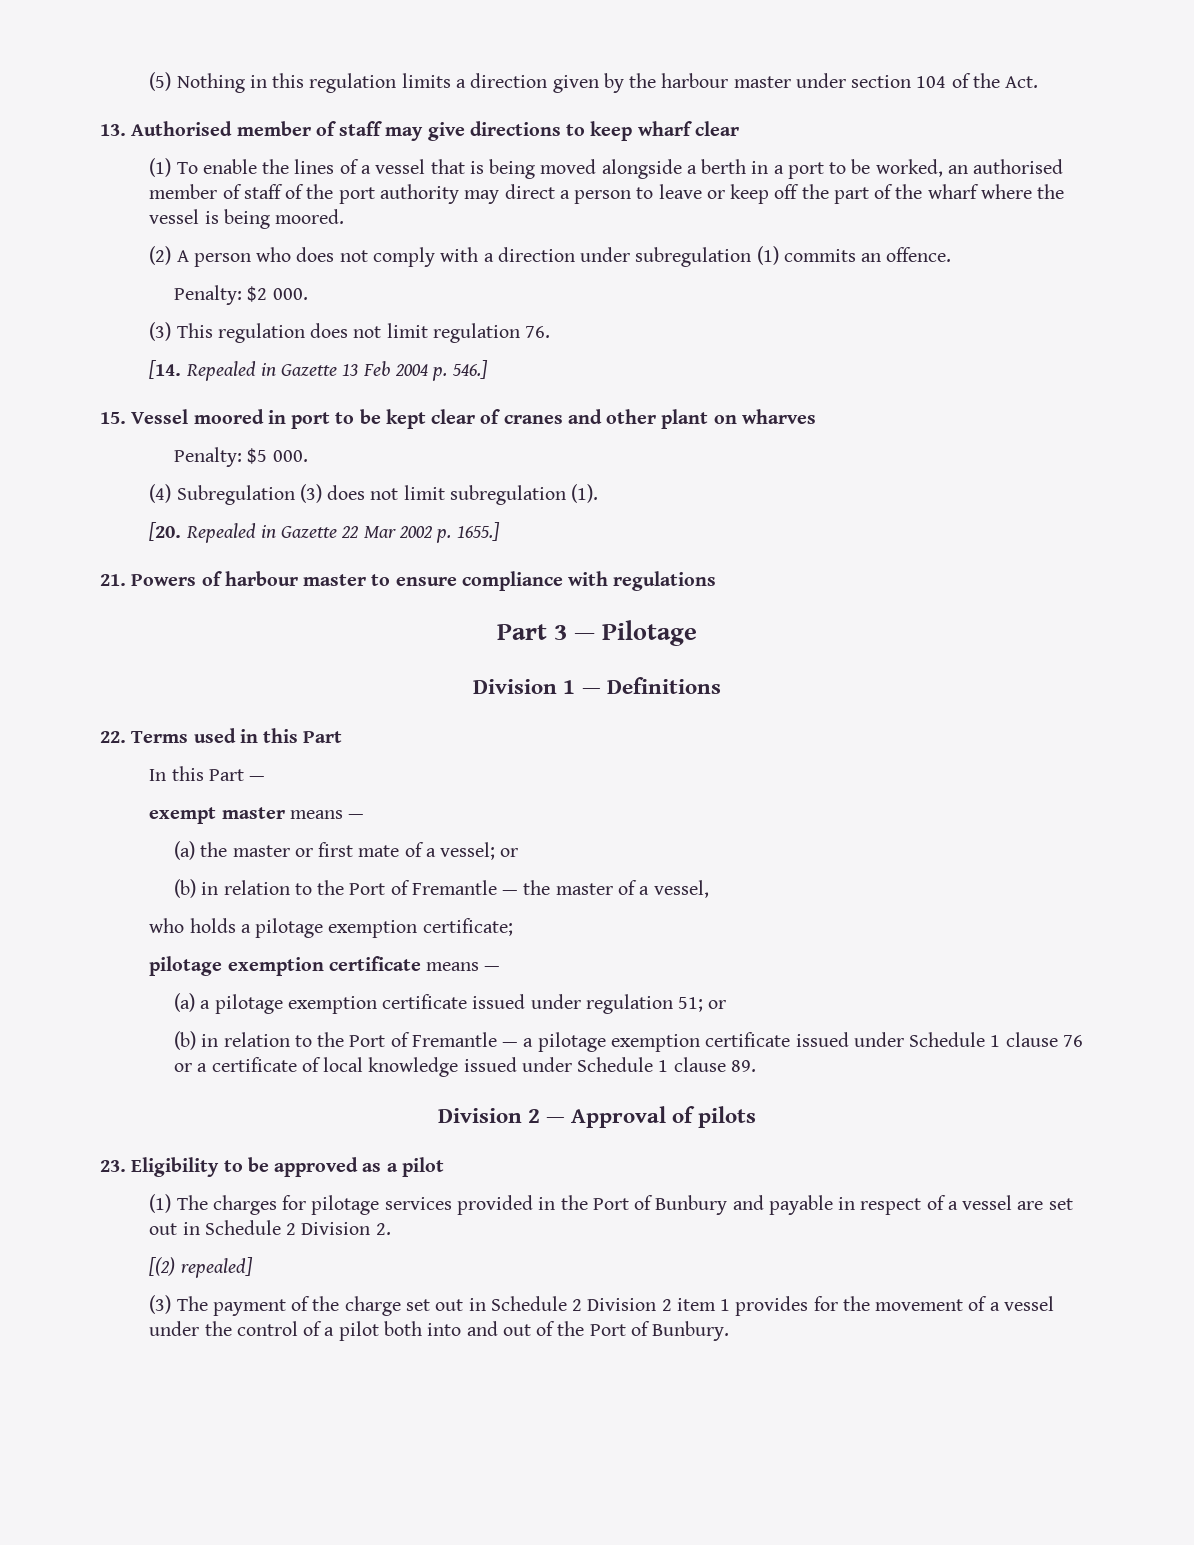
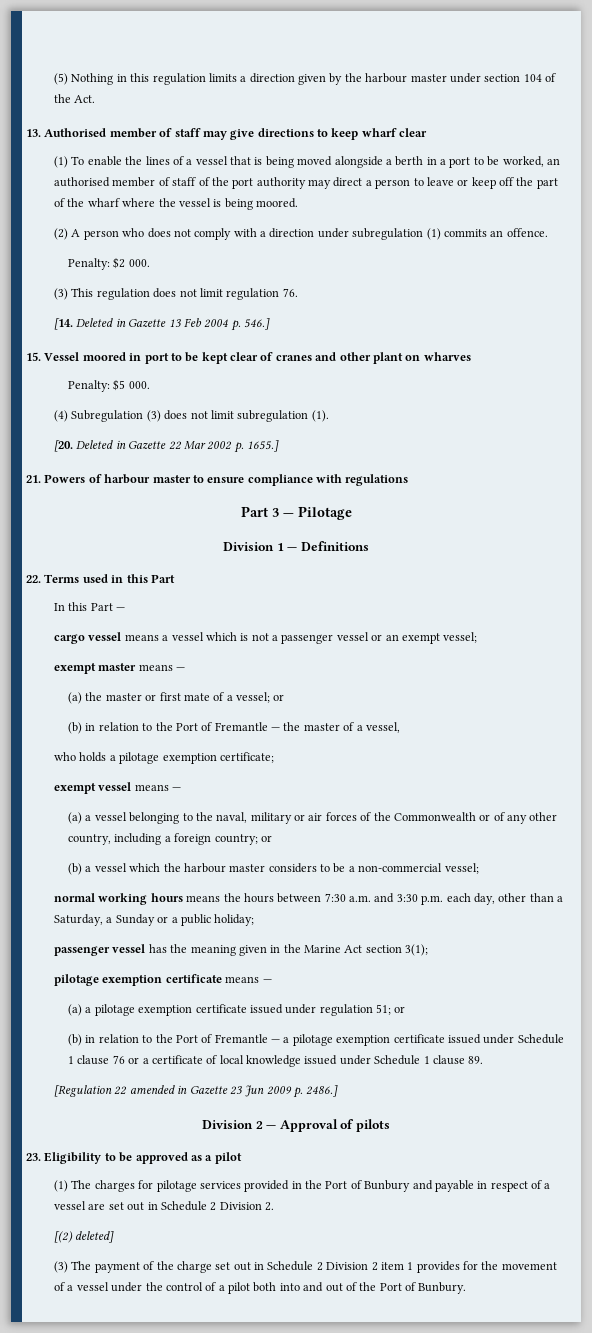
[185,361,256,381] Repealed -> [76,318,114,327] Deleted
[185,523,256,543] Repealed -> [76,440,114,449] Deleted
(266, 778) none -> [54,632,478,644] // cargo vessel means a vessel which is not a passenger vessel or an exempt vessel;
(513, 927) none -> [54,782,182,794] [68,812,558,824] [68,833,272,845] [68,863,479,875] [54,893,564,905] [54,914,255,926] [54,944,429,956] // exempt vessel means — // (a) a vessel belonging to the naval, military or air forces of the Commonwealth or of any other country, including a foreign country; or // (b) a vessel which the harbour master considers to be a non-commercial vessel; // normal working hours means the hours between 7:30 a.m. and 3:30 p.m. each day, other than a Saturday, a Sunday or a public holiday; // passenger vessel has the meaning given in the Marine Act section 3(1);
(756, 1066) none -> [54,1085,339,1098] // [Regulation 22 amended in Gazette 23 Jun 2009 p. 2486.]
[180,1257,253,1278] repealed] -> [75,1231,115,1243] deleted]

